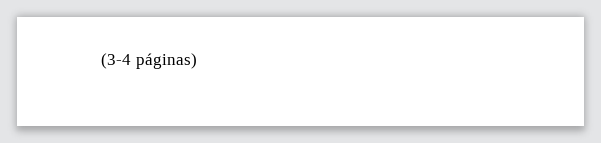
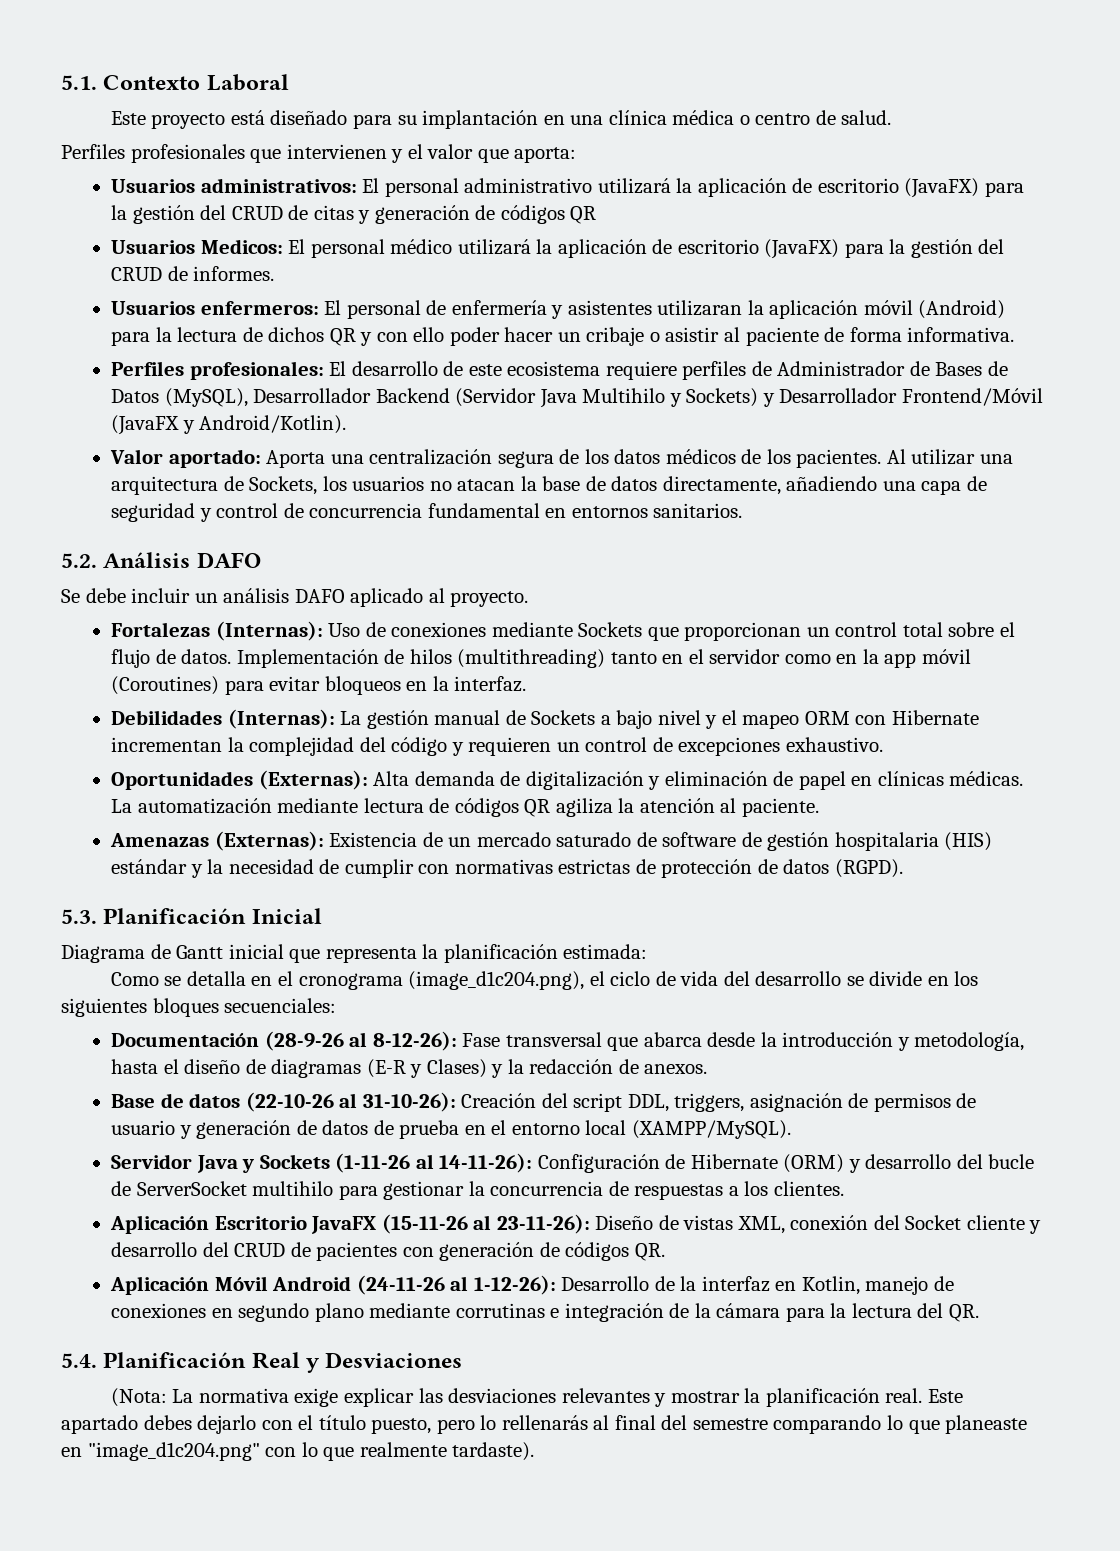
[101,53,197,69] (3-4 páginas) -> [61,74,289,91] [110,110,892,129] [61,144,577,163] [110,178,1024,198] [110,205,597,224] [110,239,1005,259] [110,266,275,281] [110,300,1006,319] [110,327,1015,346] [110,361,1008,380] [110,388,1043,408] [110,415,347,435] [109,449,1013,468] [110,476,987,495] [110,503,743,522] [61,552,261,568] [61,588,529,607] [110,621,1015,641] [110,649,971,668] [110,676,527,695] [110,709,979,729] [110,737,883,756] [110,770,1024,790] [110,798,819,817] [109,831,993,851] [110,859,903,878] [61,908,322,924] [61,944,648,963] [110,971,979,990] [61,998,337,1017] [110,1031,1025,1051] [110,1059,708,1078] [110,1092,977,1112] [110,1120,791,1139] [110,1153,1035,1173] [110,1181,844,1200] [109,1214,1042,1234] [110,1242,665,1261] [109,1275,954,1295] [110,1303,979,1322] [61,1352,463,1373] [110,1388,963,1407] [61,1415,1028,1434] [61,1442,535,1461] 5.1. Contexto Laboral // Este proyecto está diseñado para su implantación en una clínica médica o centro de salud. // Perfiles profesionales que intervienen y el valor que aporta: // Usuarios administrativos: El personal administrativo utilizará la aplicación de escritorio (JavaFX) para la gestión del CRUD de citas y generación de códigos QR // Usuarios Medicos: El personal médico utilizará la aplicación de escritorio (JavaFX) para la gestión del CRUD de informes. // Usuarios enfermeros: El personal de enfermería y asistentes utilizaran la aplicación móvil (Android) para la lectura de dichos QR y con ello poder hacer un cribaje o asistir al paciente de forma informativa. // Perfiles profesionales: El desarrollo de este ecosistema requiere perfiles de Administrador de Bases de Datos (MySQL), Desarrollador Backend (Servidor Java Multihilo y Sockets) y Desarrollador Frontend/Móvil (JavaFX y Android/Kotlin). // Valor aportado: Aporta una centralización segura de los datos médicos de los pacientes. Al utilizar una arquitectura de Sockets, los usuarios no atacan la base de datos directamente, añadiendo una capa de seguridad y control de concurrencia fundamental en entornos sanitarios. // 5.2. Análisis DAFO // Se debe incluir un análisis DAFO aplicado al proyecto. // Fortalezas (Internas): Uso de conexiones mediante Sockets que proporcionan un control total sobre el flujo de datos. Implementación de hilos (multithreading) tanto en el servidor como en la app móvil (Coroutines) para evitar bloqueos en la interfaz. // Debilidades (Internas): La gestión manual de Sockets a bajo nivel y el mapeo ORM con Hibernate incrementan la complejidad del código y requieren un control de excepciones exhaustivo. // Oportunidades (Externas): Alta demanda de digitalización y eliminación de papel en clínicas médicas. La automatización mediante lectura de códigos QR agiliza la atención al paciente. // Amenazas (Externas): Existencia de un mercado saturado de software de gestión hospitalaria (HIS) estándar y la necesidad de cumplir con normativas estrictas de protección de datos (RGPD). // 5.3. Planificación Inicial // Diagrama de Gantt inicial que representa la planificación estimada: // Como se detalla en el cronograma (image_d1c204.png), el ciclo de vida del desarrollo se divide en los siguientes bloques secuenciales: // Documentación (28-9-26 al 8-12-26): Fase transversal que abarca desde la introducción y metodología, hasta el diseño de diagramas (E-R y Clases) y la redacción de anexos. // Base de datos (22-10-26 al 31-10-26): Creación del script DDL, triggers, asignación de permisos de usuario y generación de datos de prueba en el entorno local (XAMPP/MySQL). // Servidor Java y Sockets (1-11-26 al 14-11-26): Configuración de Hibernate (ORM) y desarrollo del bucle de ServerSocket multihilo para gestionar la concurrencia de respuestas a los clientes. // Aplicación Escritorio JavaFX (15-11-26 al 23-11-26): Diseño de vistas XML, conexión del Socket cliente y desarrollo del CRUD de pacientes con generación de códigos QR. // Aplicación Móvil Android (24-11-26 al 1-12-26): Desarrollo de la interfaz en Kotlin, manejo de conexiones en segundo plano mediante corrutinas e integración de la cámara para la lectura del QR. // 5.4. Planificación Real y Desviaciones // (Nota: La normativa exige explicar las desviaciones relevantes y mostrar la planificación real. Este apartado debes dejarlo con el título puesto, pero lo rellenarás al final del semestre comparando lo que planeaste en "image_d1c204.png" con lo que realmente tardaste).

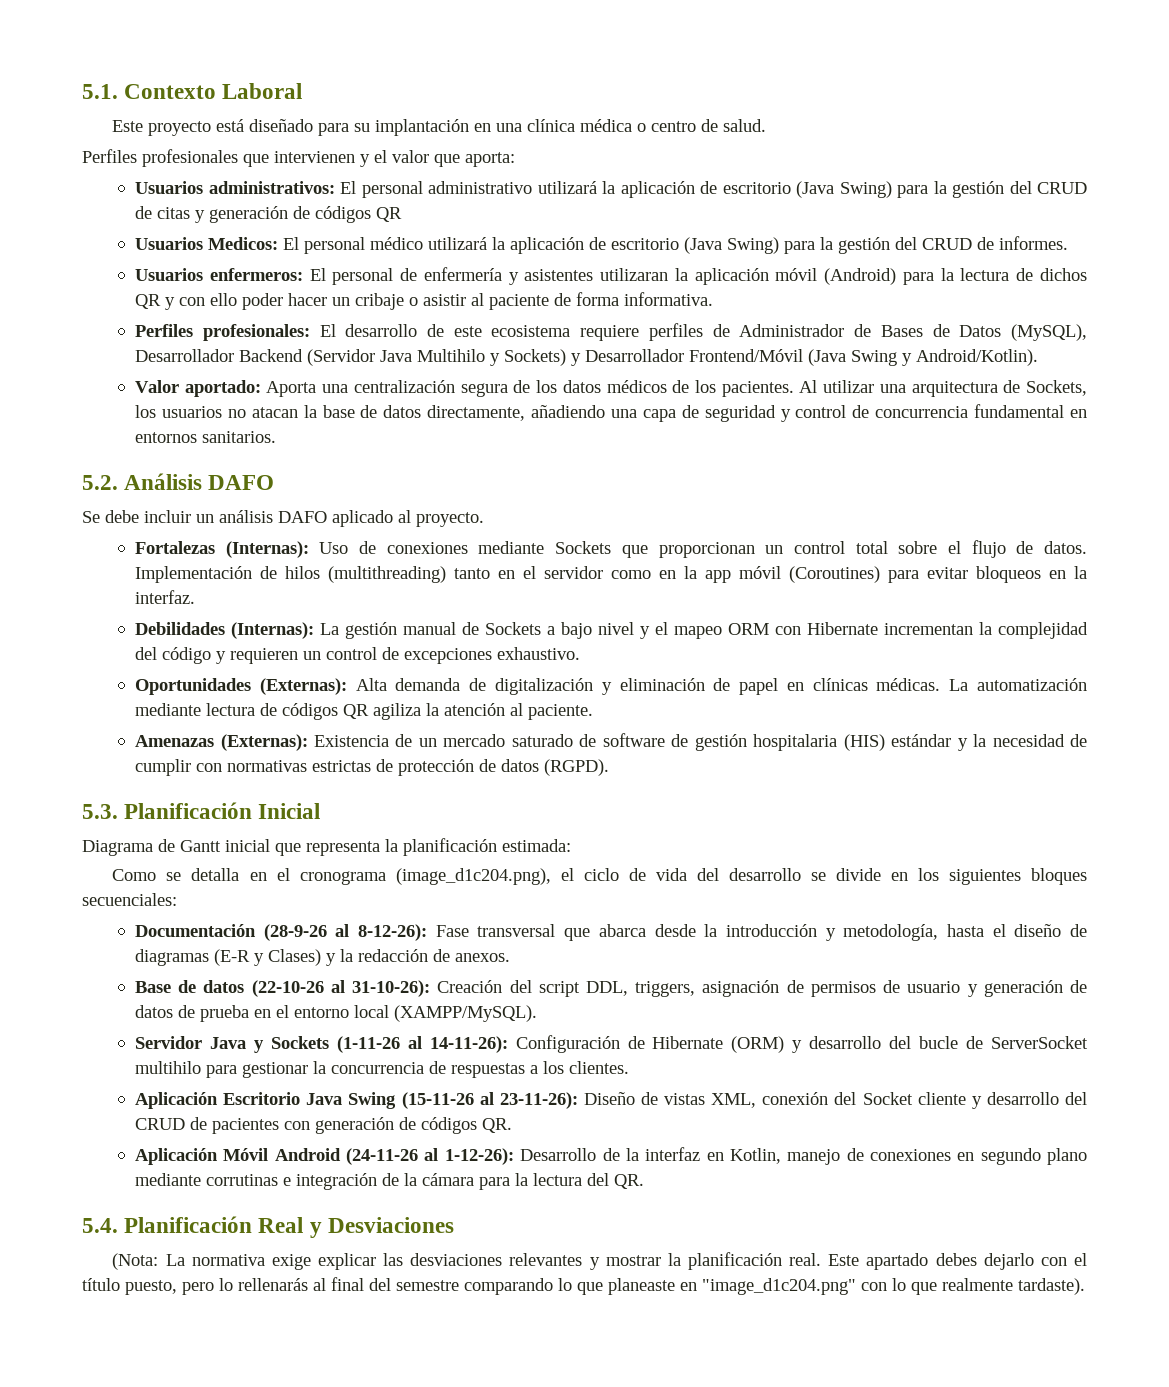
[904,178,980,198] (JavaFX) -> [796,181,892,198] (Java Swing)
[764,239,840,259] (JavaFX) -> [684,237,780,254] (Java Swing)
[110,415,179,435] (JavaFX -> [808,349,898,366] (Java Swing
[311,1216,377,1234] JavaFX -> [306,1092,397,1109] Java Swing

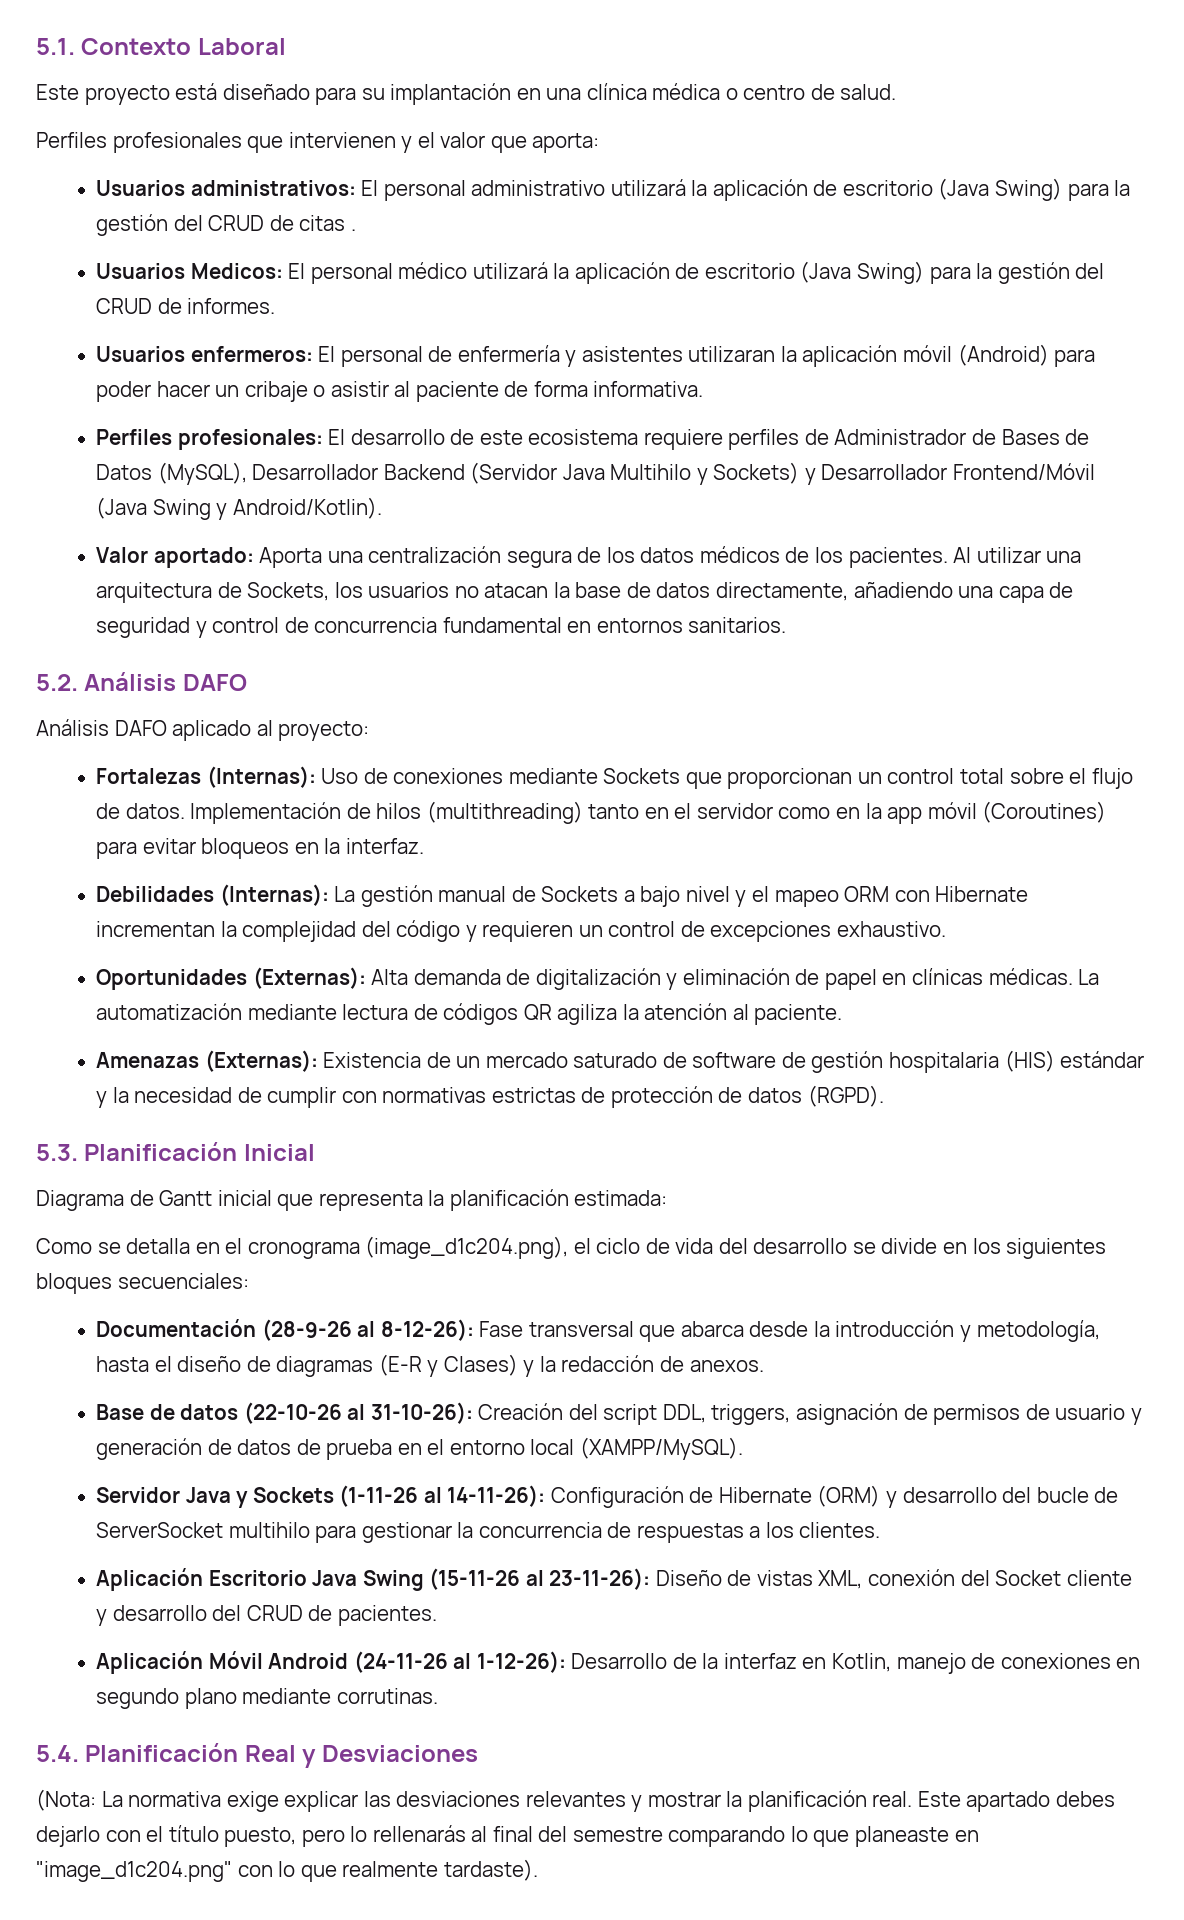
[195,206,403,223] y generación de códigos QR -> [350,229,356,231] .
[940,268,1087,281] [135,293,238,310] la lectura de dichos QR y con ello -> (1096, 358) none
[82,510,273,523] Se debe incluir un análisis -> [36,719,109,736] Análisis
[416,512,484,527] proyecto. -> [278,721,370,741] proyecto:
[212,1117,513,1134] pacientes con generación de códigos QR. -> [337,1605,437,1626] pacientes.
[206,1173,645,1190] corrutinas e integración de la cámara para la lectura del QR. -> [336,1688,438,1704] corrutinas.

